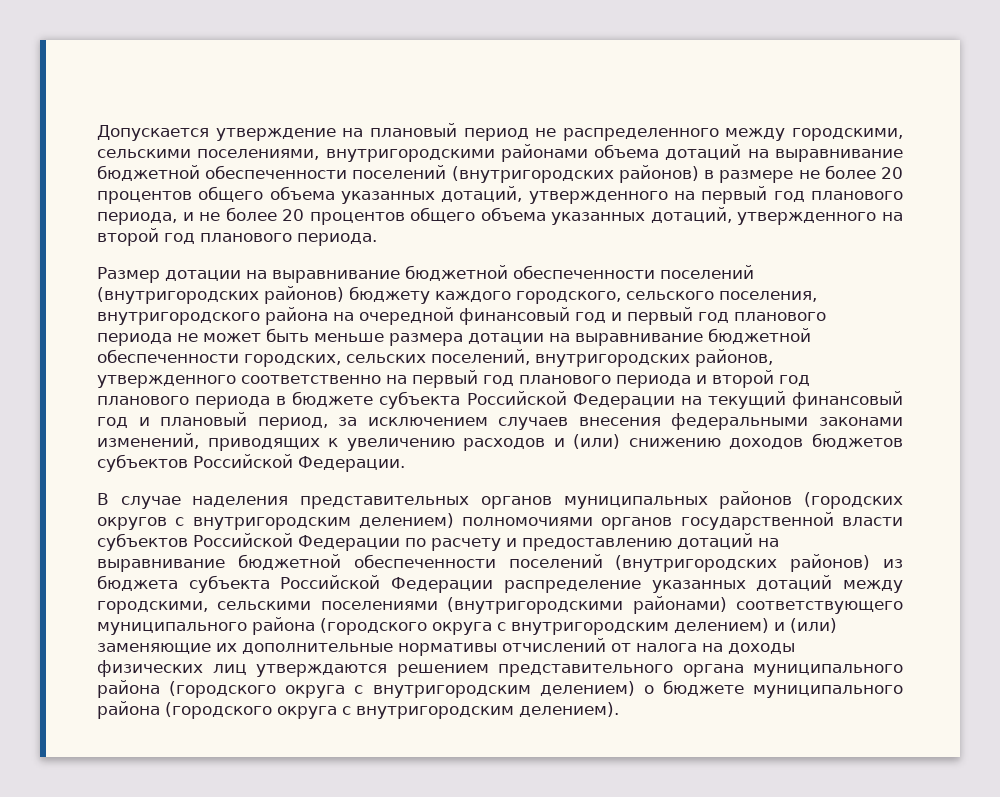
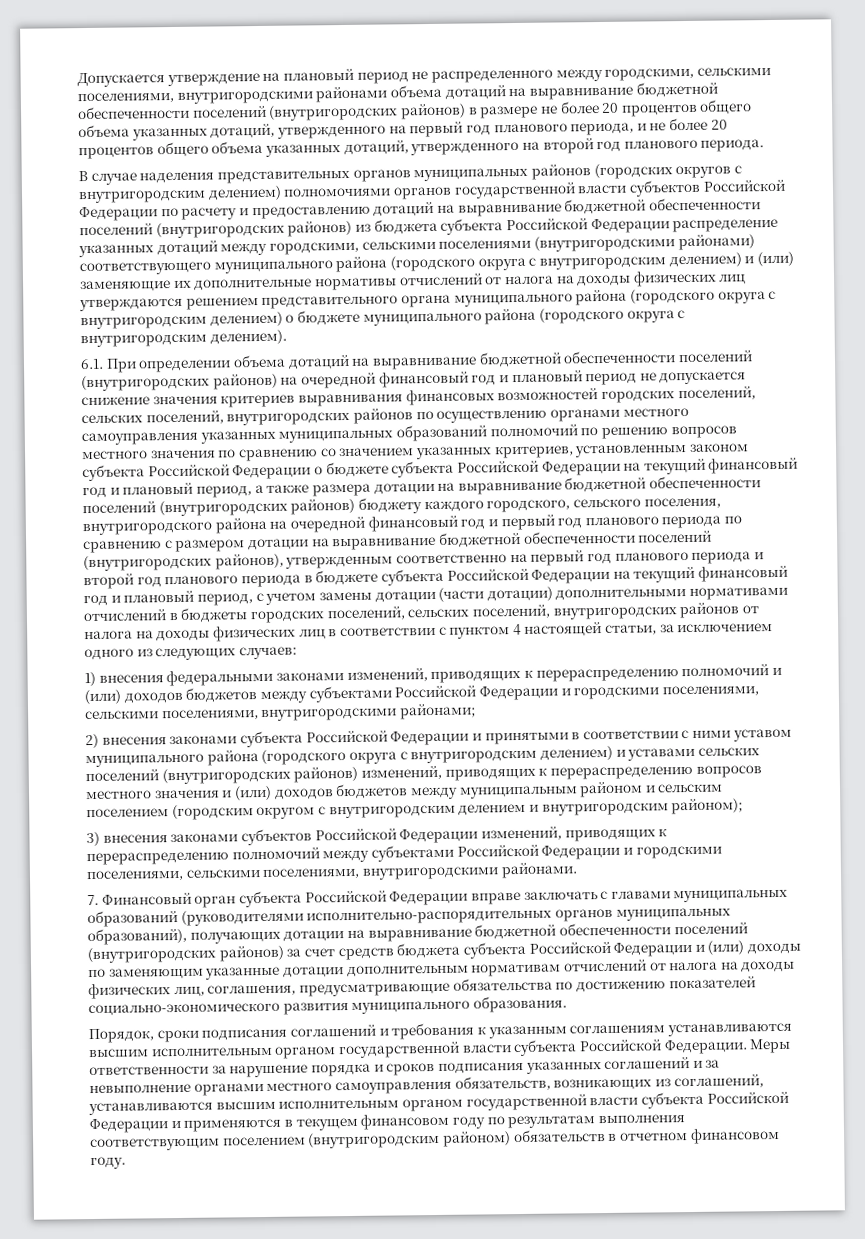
[97,265,754,283] [97,286,817,304] [97,307,826,325] [97,328,811,346] [97,349,773,367] [97,370,810,388] [97,391,903,409] [97,412,903,430] [97,433,903,451] [97,454,405,472] // Размер дотации на выравнивание бюджетной обеспеченности поселений (внутригородских районов) бюджету каждого городского, сельского поселения, внутригородского района на очередной финансовый год и первый год планового периода не может быть меньше размера дотации на выравнивание бюджетной обеспеченности городских, сельских поселений, внутригородских районов, утвержденного соответственно на первый год планового периода и второй год планового периода в бюджете субъекта Российской Федерации на текущий финансовый год и плановый период, за исключением случаев внесения федеральными законами изменений, приводящих к увеличению расходов и (или) снижению доходов бюджетов субъектов Российской Федерации. -> (765, 145) none
(619, 709) none -> [80,350,753,373] [81,370,747,392] [81,386,756,408] [81,407,689,426] [81,424,737,446] [82,443,749,462] [82,457,799,482] [82,475,762,499] [82,497,721,517] [82,514,743,536] [83,530,713,554] [83,550,764,572] [83,565,789,590] [83,586,789,607] [83,602,759,624] [84,622,774,642] [84,646,297,661] [84,664,782,687] [84,685,759,705] [85,703,476,722] [85,728,792,749] [85,745,760,768] [85,765,762,785] [85,781,724,801] [86,798,744,821] [86,826,668,847] [86,844,722,866] [86,862,578,882] [87,888,789,908] [87,907,731,928] [87,922,748,946] [87,940,802,964] [88,959,796,980] [88,976,756,1000] [88,995,567,1017] [88,1022,792,1044] [88,1038,792,1059] [89,1057,721,1078] [89,1074,764,1096] [88,1091,789,1116] [89,1113,685,1134] [90,1127,780,1152] [90,1156,126,1170] // 6.1. При определении объема дотаций на выравнивание бюджетной обеспеченности поселений (внутригородских районов) на очередной финансовый год и плановый период не допускается снижение значения критериев выравнивания финансовых возможностей городских поселений, сельских поселений, внутригородских районов по осуществлению органами местного самоуправления указанных муниципальных образований полномочий по решению вопросов местного значения по сравнению со значением указанных критериев, установленным законом субъекта Российской Федерации о бюджете субъекта Российской Федерации на текущий финансовый год и плановый период, а также размера дотации на выравнивание бюджетной обеспеченности поселений (внутригородских районов) бюджету каждого городского, сельского поселения, внутригородского района на очередной финансовый год и первый год планового периода по сравнению с размером дотации на выравнивание бюджетной обеспеченности поселений (внутригородских районов), утвержденным соответственно на первый год планового периода и второй год планового периода в бюджете субъекта Российской Федерации на текущий финансовый год и плановый период, с учетом замены дотации (части дотации) дополнительными нормативами отчислений в бюджеты городских поселений, сельских поселений, внутригородских районов от налога на доходы физических лиц в соответствии с пунктом 4 настоящей статьи, за исключением одного из следующих случаев: // 1) внесения федеральными законами изменений, приводящих к перераспределению полномочий и (или) доходов бюджетов между субъектами Российской Федерации и городскими поселениями, сельскими поселениями, внутригородскими районами; // 2) внесения законами субъекта Российской Федерации и принятыми в соответствии с ними уставом муниципального района (городского округа с внутригородским делением) и уставами сельских поселений (внутригородских районов) изменений, приводящих к перераспределению вопросов местного значения и (или) доходов бюджетов между муниципальным районом и сельским поселением (городским округом с внутригородским делением и внутригородским районом); // 3) внесения законами субъектов Российской Федерации изменений, приводящих к перераспределению полномочий между субъектами Российской Федерации и городскими поселениями, сельскими поселениями, внутригородскими районами. // 7. Финансовый орган субъекта Российской Федерации вправе заключать с главами муниципальных образований (руководителями исполнительно-распорядительных органов муниципальных образований), получающих дотации на выравнивание бюджетной обеспеченности поселений (внутригородских районов) за счет средств бюджета субъекта Российской Федерации и (или) доходы по заменяющим указанные дотации дополнительным нормативам отчислений от налога на доходы физических лиц, соглашения, предусматривающие обязательства по достижению показателей социально-экономического развития муниципального образования. // Порядок, сроки подписания соглашений и требования к указанным соглашениям устанавливаются высшим исполнительным органом государственной власти субъекта Российской Федерации. Меры ответственности за нарушение порядка и сроков подписания указанных соглашений и за невыполнение органами местного самоуправления обязательств, возникающих из соглашений, устанавливаются высшим исполнительным органом государственной власти субъекта Российской Федерации и применяются в текущем финансовом году по результатам выполнения соответствующим поселением (внутригородским районом) обязательств в отчетном финансовом году.

